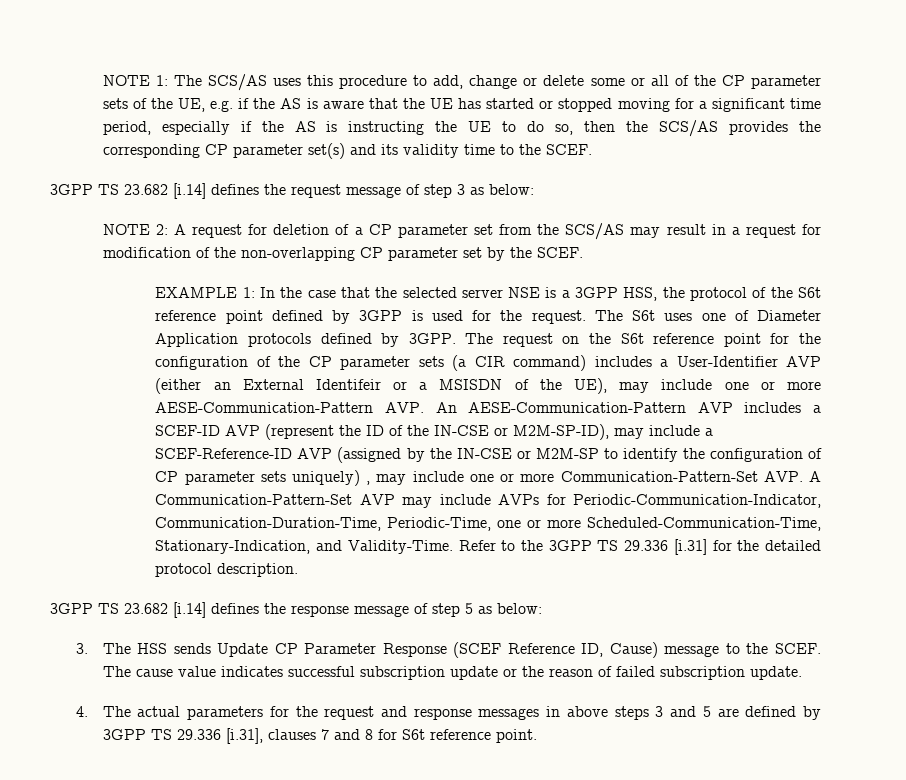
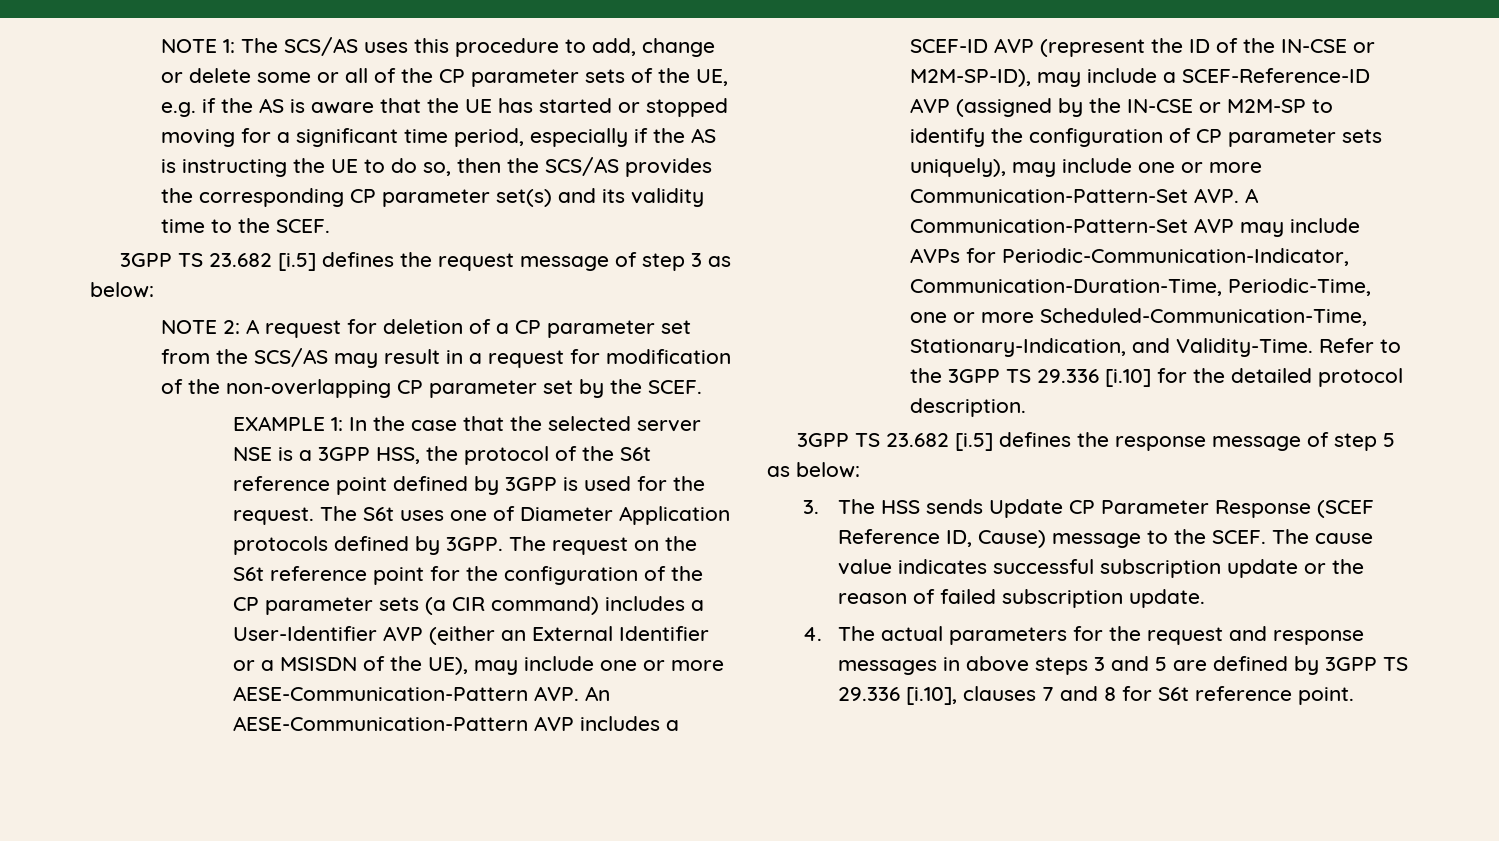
[173,183,206,199] [i.14] -> [277,253,316,271] [i.5]
[315,379,381,390] Identifeir -> [618,626,709,641] Identifier
[291,470,371,486] uniquely) , -> [909,158,1006,177] uniquely),
[673,539,707,555] [i.31] -> [1104,369,1151,387] [i.10]
[173,602,206,618] [i.14] -> [954,433,993,451] [i.5]
[225,728,263,744] [i.31], -> [906,687,958,705] [i.10],

